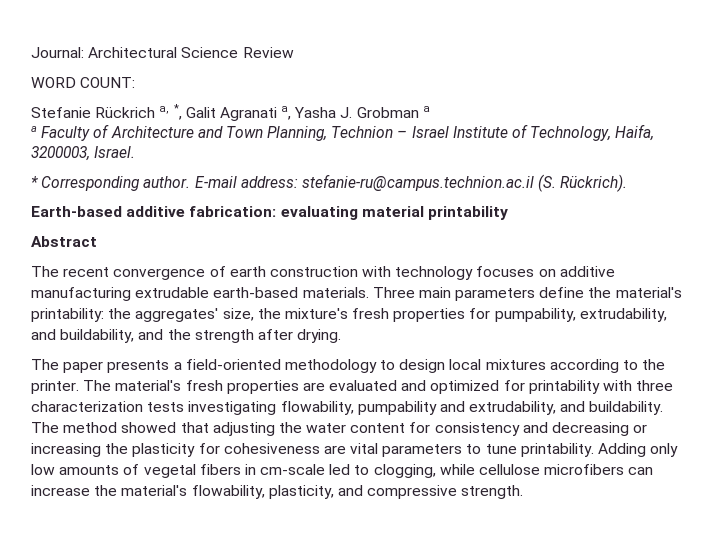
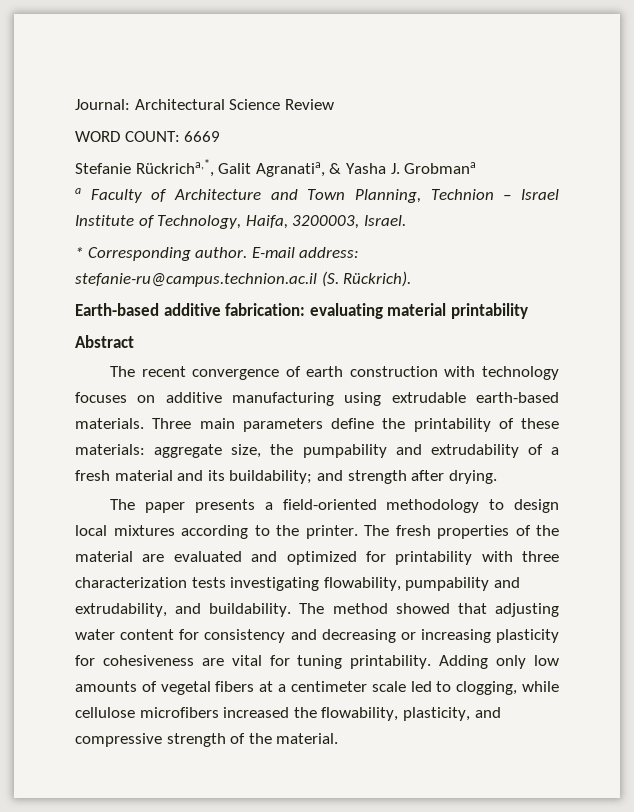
(136, 82) none -> [184,131,221,142] 6669
[95,104,430,121] Rückrich a, *, Galit Agranati a, Yasha J. Grobman a -> [135,159,477,177] Rückricha,*, Galit Agranatia, & Yasha J. Grobmana
(131, 294) none -> [344,392,382,406] using
[615,287,682,298] [31,308,667,322] [31,329,191,343] material's printability: the aggregates' size, the mixture's fresh properties for pumpability, extrudability, and buildability, and the -> [413,418,559,432] [75,444,559,458] [75,470,343,484] printability of these materials: aggregate size, the pumpability and extrudability of a fresh material and its buildability; and
[115,380,299,394] material's fresh properties -> [395,525,559,539] [75,551,133,562] fresh properties of the material
[278,422,302,433] the -> (559, 610) none
[105,443,129,454] the -> (491, 636) none
[382,444,517,457] parameters to tune -> [269,655,343,669] for tuning
[244,464,326,475] in cm-scale -> [259,681,406,692] at a centimeter scale
[628,467,654,475] [31,485,524,499] can increase the material's flowability, plasticity, and compressive strength. -> [223,707,501,721] [75,733,339,747] increased the flowability, plasticity, and compressive strength of the material.

